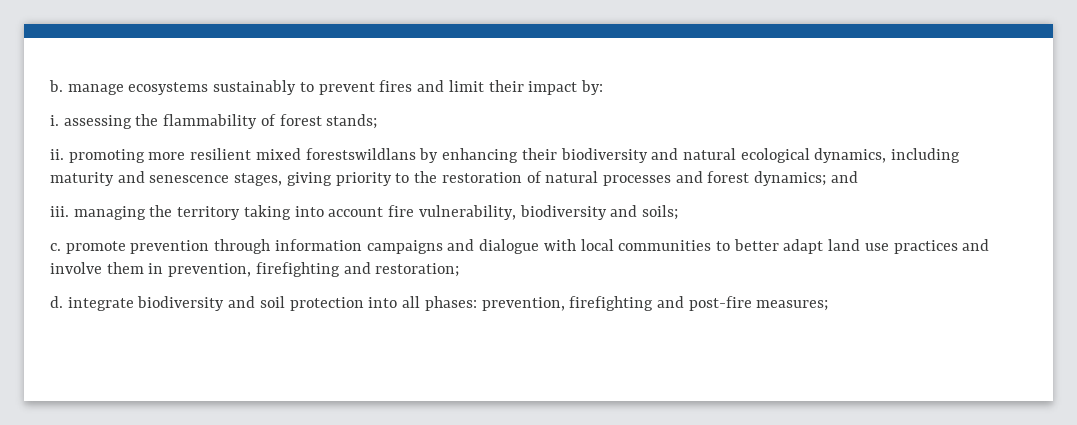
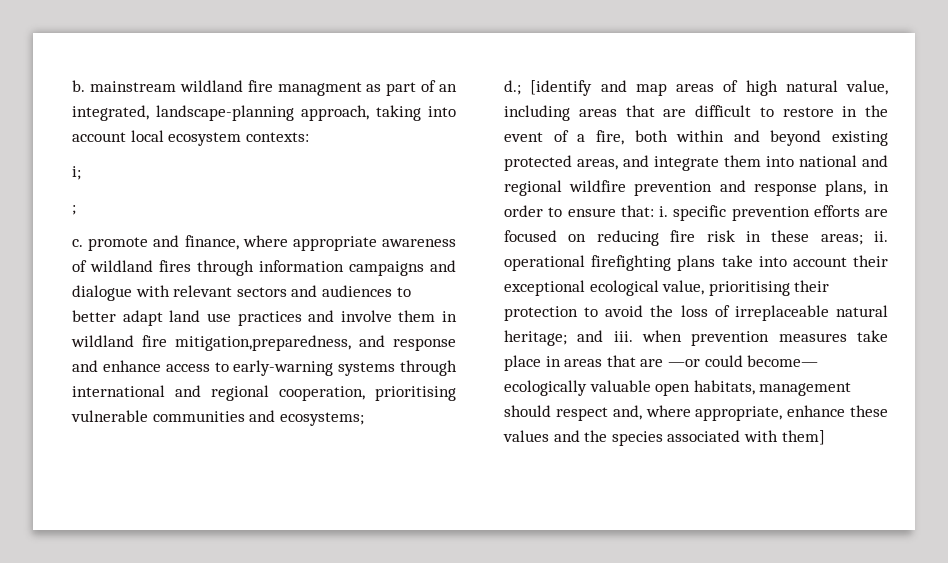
[67,80,603,95] [50,114,378,129] [50,148,961,163] [50,171,858,186] [50,205,678,220] [50,240,210,254] manage ecosystems sustainably to prevent fires and limit their impact by: // i. assessing the flammability of forest stands; // ii. promoting more resilient mixed forestswildlans by enhancing their biodiversity and natural ecological dynamics, including maturity and senescence stages, giving priority to the restoration of natural processes and forest dynamics; and // iii. managing the territory taking into account fire vulnerability, biodiversity and soils; // c. promote prevention -> [89,80,457,96] [72,105,456,121] [72,130,309,146] [72,166,81,180] [72,205,76,215] [72,235,456,251] [72,260,191,272] mainstream wildland fire managment as part of an integrated, landscape-planning approach, taking into account local ecosystem contexts: // i; // ; // c. promote and finance, where appropriate awareness of wildland fires
[580,239,712,251] local communities -> [173,285,392,297] relevant sectors and audiences
[168,262,460,277] [50,296,829,311] prevention, firefighting and restoration; // d. integrate biodiversity and soil protection into all phases: prevention, firefighting and post-fire measures; -> [71,335,456,351] [72,360,457,376] [72,385,456,401] [71,410,364,426] [504,80,888,96] [504,105,888,121] [504,130,888,146] [504,155,888,171] [504,180,889,196] [504,205,888,221] [504,230,888,246] [504,255,888,271] [504,280,830,296] [504,305,888,321] [504,330,888,346] [504,355,819,371] [504,380,852,396] [504,405,888,421] [503,430,825,446] wildland fire mitigation,preparedness, and response and enhance access to early-warning systems through international and regional cooperation, prioritising vulnerable communities and ecosystems; // d.; [identify and map areas of high natural value, including areas that are difficult to restore in the event of a fire, both within and beyond existing protected areas, and integrate them into national and regional wildfire prevention and response plans, in order to ensure that: i. specific prevention efforts are focused on reducing fire risk in these areas; ii. operational firefighting plans take into account their exceptional ecological value, prioritising their protection to avoid the loss of irreplaceable natural heritage; and iii. when prevention measures take place in areas that are —or could become— ecologically valuable open habitats, management should respect and, where appropriate, enhance these values and the species associated with them]

